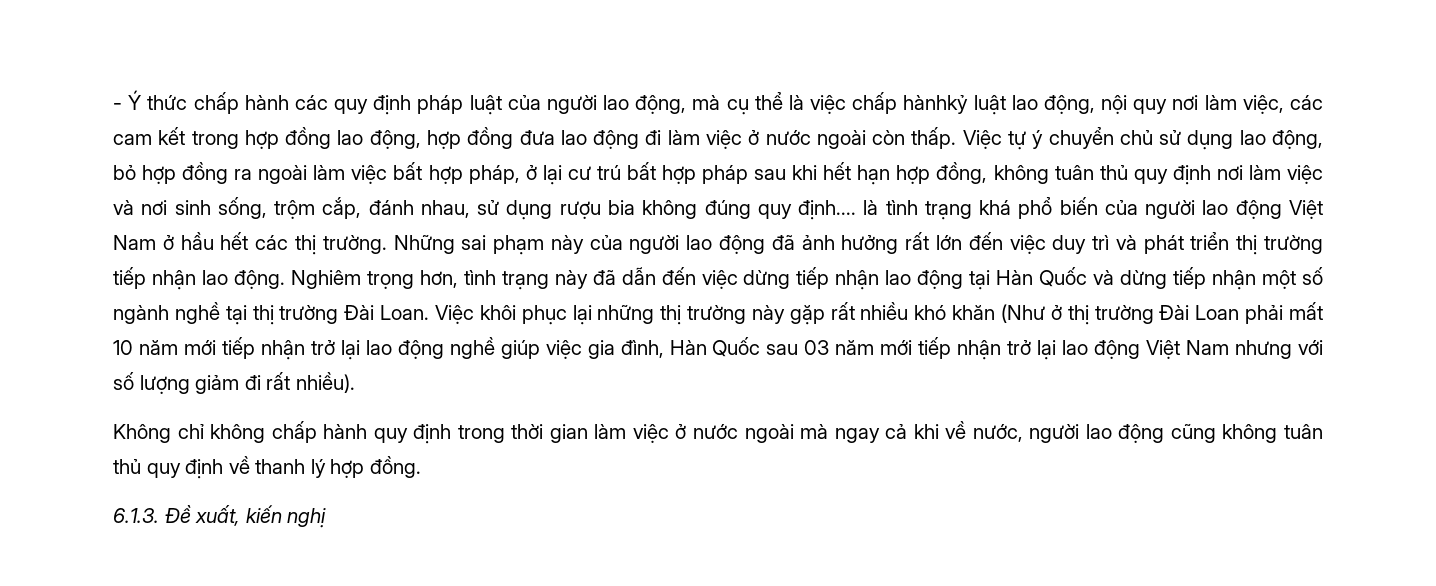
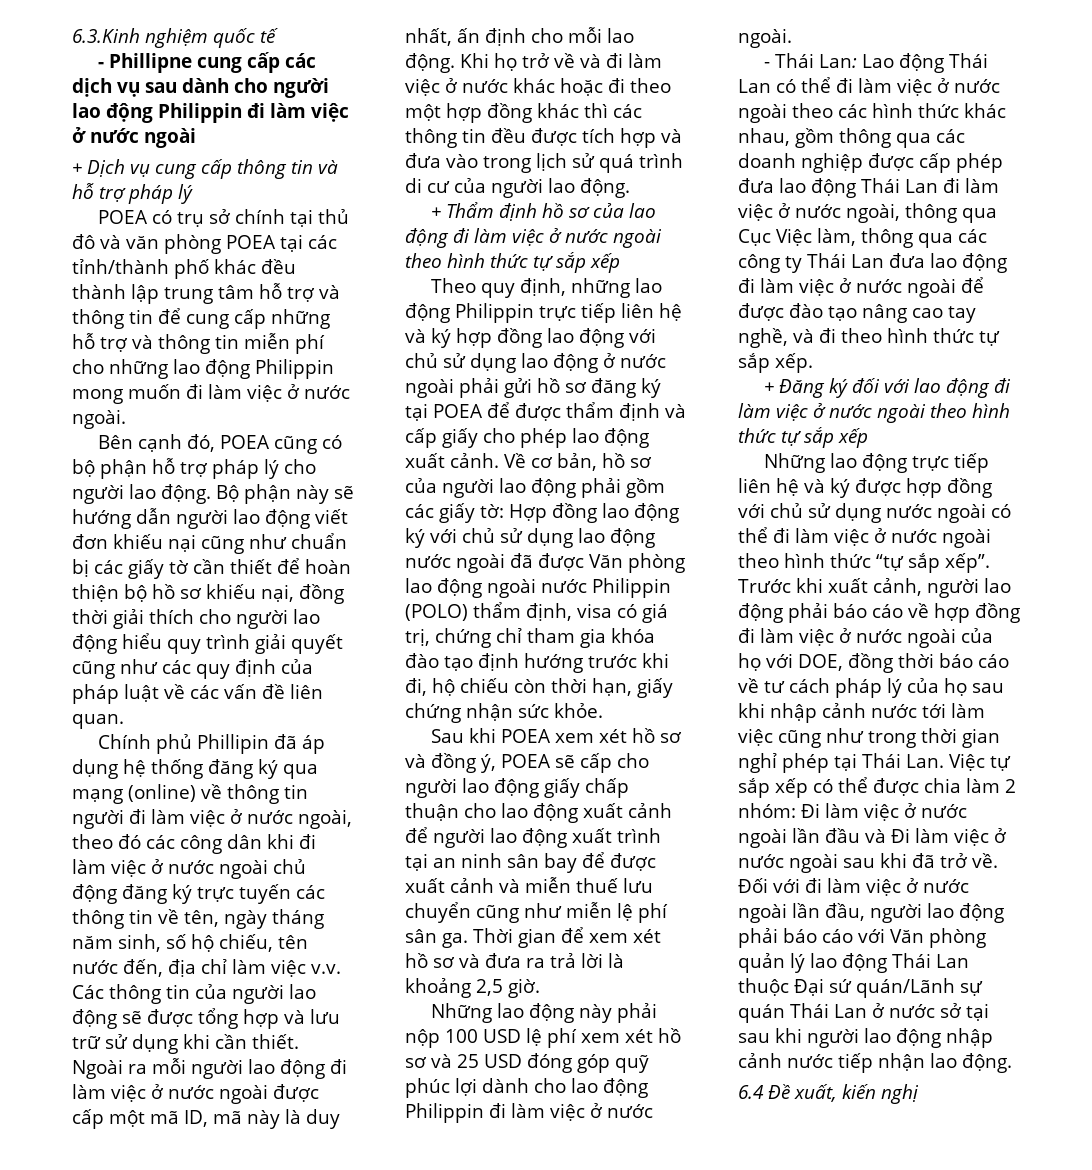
[113,90,289,114] - Ý thức chấp hành -> [72,28,278,48] [98,52,317,73] [72,78,329,98] [72,103,349,123] [72,127,196,148] [72,159,338,179] [72,183,193,204] [98,209,350,227] [72,234,337,254] [72,259,296,279] [72,283,340,304] [72,308,330,329] [72,333,325,354] [72,359,334,379] [72,384,350,404] [72,409,126,429] [98,434,343,454] [72,458,316,479] [72,484,354,504] [72,508,348,529] [72,533,347,554] [72,558,351,579] [72,584,344,604] [72,609,320,629] [72,633,343,654] [72,659,158,679] 6.3.Kinh nghiệm quốc tế // - Phillipne cung cấp các dịch vụ sau dành cho người lao động Philippin đi làm việc ở nước ngoài // + Dịch vụ cung cấp thông tin và hỗ trợ pháp lý // POEA có trụ sở chính tại thủ đô và văn phòng POEA tại các tỉnh/thành phố khác đều thành lập trung tâm hỗ trợ và thông tin để cung cấp những hỗ trợ và thông tin miễn phí cho những lao động Philippin mong muốn đi làm việc ở nước ngoài. // Bên cạnh đó, POEA cũng có bộ phận hỗ trợ pháp lý cho người lao động. Bộ phận này sẽ hướng dẫn người lao động viết đơn khiếu nại cũng như chuẩn bị các giấy tờ cần thiết để hoàn thiện bộ hồ sơ khiếu nại, đồng thời giải thích cho người lao động hiểu quy trình giải quyết cũng như
(412, 105) none -> [281,659,313,674] của
[507,92,1324,115] [113,127,514,149] của người lao động, mà cụ thể là việc chấp hànhkỷ luật lao động, nội quy nơi làm việc, các cam kết trong hợp đồng lao động, hợp đồng -> [164,684,323,699] [72,714,124,729] [98,734,326,754] [72,759,318,779] [72,784,308,804] [72,809,352,829] [72,834,316,854] [72,859,306,879] [72,884,325,904] [72,909,324,929] [72,934,308,952] [72,959,341,977] [72,984,316,1004] [72,1008,340,1029] [72,1034,299,1054] [72,1058,347,1079] [72,1084,319,1104] [72,1109,340,1129] [405,27,634,46] [405,53,662,73] [405,78,671,96] [405,103,642,123] [405,128,682,148] [405,153,683,173] [405,178,630,198] [431,202,657,221] [405,228,662,248] [405,252,620,273] [431,278,663,298] [405,303,682,323] [405,328,656,348] [405,353,666,373] [405,378,661,398] [405,402,686,421] [405,428,649,448] [405,453,652,471] [405,478,665,498] [405,503,679,523] [405,528,655,548] [405,553,685,573] [405,578,671,598] [405,602,668,623] [405,628,655,648] [405,653,669,673] [405,678,673,698] [405,703,603,723] [431,728,683,743] [405,753,649,773] [405,778,629,798] [405,803,672,823] [405,827,661,848] [405,852,656,873] [405,877,653,893] [405,902,668,923] [405,927,661,948] [405,953,624,968] [405,978,540,998] [431,1003,658,1023] [405,1028,681,1048] [405,1053,649,1073] [405,1078,648,1098] [405,1103,653,1123] [738,28,792,48] [764,53,989,73] [738,77,1000,96] [738,103,1006,123] [738,128,965,148] [738,153,1003,173] [738,178,999,198] [738,203,997,223] [738,228,987,248] [738,253,884,273] về các vấn đề liên quan. // Chính phủ Phillipin đã áp dụng hệ thống đăng ký qua mạng (online) về thông tin người đi làm việc ở nước ngoài, theo đó các công dân khi đi làm việc ở nước ngoài chủ động đăng ký trực tuyến các thông tin về tên, ngày tháng năm sinh, số hộ chiếu, tên nước đến, địa chỉ làm việc v.v. Các thông tin của người lao động sẽ được tổng hợp và lưu trữ sử dụng khi cần thiết. Ngoài ra mỗi người lao động đi làm việc ở nước ngoài được cấp một mã ID, mã này là duy nhất, ấn định cho mỗi lao động. Khi họ trở về và đi làm việc ở nước khác hoặc đi theo một hợp đồng khác thì các thông tin đều được tích hợp và đưa vào trong lịch sử quá trình di cư của người lao động. // + Thẩm định hồ sơ của lao động đi làm việc ở nước ngoài theo hình thức tự sắp xếp // Theo quy định, những lao động Philippin trực tiếp liên hệ và ký hợp đồng lao động với chủ sử dụng lao động ở nước ngoài phải gửi hồ sơ đăng ký tại POEA để được thẩm định và cấp giấy cho phép lao động xuất cảnh. Về cơ bản, hồ sơ của người lao động phải gồm các giấy tờ: Hợp đồng lao động ký với chủ sử dụng lao động nước ngoài đã được Văn phòng lao động ngoài nước Philippin (POLO) thẩm định, visa có giá trị, chứng chỉ tham gia khóa đào tạo định hướng trước khi đi, hộ chiếu còn thời hạn, giấy chứng nhận sức khỏe. // Sau khi POEA xem xét hồ sơ và đồng ý, POEA sẽ cấp cho người lao động giấy chấp thuận cho lao động xuất cảnh để người lao động xuất trình tại an ninh sân bay để được xuất cảnh và miễn thuế lưu chuyển cũng như miễn lệ phí sân ga. Thời gian để xem xét hồ sơ và đưa ra trả lời là khoảng 2,5 giờ. // Những lao động này phải nộp 100 USD lệ phí xem xét hồ sơ và 25 USD đóng góp quỹ phúc lợi dành cho lao động Philippin đi làm việc ở nước ngoài. // - Thái Lan: Lao động Thái Lan có thể đi làm việc ở nước ngoài theo các hình thức khác nhau, gồm thông qua các doanh nghiệp được cấp phép đưa lao động Thái Lan đi làm việc ở nước ngoài, thông qua Cục Việc làm, thông qua các công ty Thái Lan
[872,127,1324,150] [113,162,1324,185] [113,197,1324,220] [113,232,1324,255] [113,267,1323,290] [113,302,1324,325] [113,337,1323,360] [113,372,355,394] [113,421,1323,444] [113,456,421,479] [113,508,159,523] còn thấp. Việc tự ý chuyển chủ sử dụng lao động, bỏ hợp đồng ra ngoài làm việc bất hợp pháp, ở lại cư trú bất hợp pháp sau khi hết hạn hợp đồng, không tuân thủ quy định nơi làm việc và nơi sinh sống, trộm cắp, đánh nhau, sử dụng rượu bia không đúng quy định.... là tình trạng khá phổ biến của người lao động Việt Nam ở hầu hết các thị trường. Những sai phạm này của người lao động đã ảnh hưởng rất lớn đến việc duy trì và phát triển thị trường tiếp nhận lao động. Nghiêm trọng hơn, tình trạng này đã dẫn đến việc dừng tiếp nhận lao động tại Hàn Quốc và dừng tiếp nhận một số ngành nghề tại thị trường Đài Loan. Việc khôi phục lại những thị trường này gặp rất nhiều khó khăn (Như ở thị trường Đài Loan phải mất 10 năm mới tiếp nhận trở lại lao động nghề giúp việc gia đình, Hàn Quốc sau 03 năm mới tiếp nhận trở lại lao động Việt Nam nhưng với số lượng giảm đi rất nhiều). // Không chỉ không chấp hành quy định trong thời gian làm việc ở nước ngoài mà ngay cả khi về nước, người lao động cũng không tuân thủ quy định về thanh lý hợp đồng. // 6.1.3. -> [961,277,984,293] [738,303,976,323] [738,328,1000,348] [738,353,813,373] [764,378,1012,398] [738,403,1010,423] [738,427,868,448] [764,453,990,473] [738,478,992,498] [738,503,1011,523] [738,527,991,548] [738,553,990,573] [738,578,1011,598] [738,603,1020,623] [738,628,993,648] [738,653,1009,673] [738,678,1004,698] [738,703,985,723] [738,728,1000,748] [738,753,1011,773] [738,777,1016,798] [738,803,967,821] [738,828,1007,848] [738,853,998,873] [738,878,969,896] [738,903,1004,923] [738,928,986,948] [738,953,969,973] [738,978,983,998] [738,1003,989,1023] [738,1028,993,1048] [738,1053,1012,1073] [738,1085,764,1099] để được đào tạo nâng cao tay nghề, và đi theo hình thức tự sắp xếp. // + Đăng ký đối với lao động đi làm việc ở nước ngoài theo hình thức tự sắp xếp // Những lao động trực tiếp liên hệ và ký được hợp đồng với chủ sử dụng nước ngoài có thể đi làm việc ở nước ngoài theo hình thức “tự sắp xếp”. Trước khi xuất cảnh, người lao động phải báo cáo về hợp đồng đi làm việc ở nước ngoài của họ với DOE, đồng thời báo cáo về tư cách pháp lý của họ sau khi nhập cảnh nước tới làm việc cũng như trong thời gian nghỉ phép tại Thái Lan. Việc tự sắp xếp có thể được chia làm 2 nhóm: Đi làm việc ở nước ngoài lần đầu và Đi làm việc ở nước ngoài sau khi đã trở về. Đối với đi làm việc ở nước ngoài lần đầu, người lao động phải báo cáo với Văn phòng quản lý lao động Thái Lan thuộc Đại sứ quán/Lãnh sự quán Thái Lan ở nước sở tại sau khi người lao động nhập cảnh nước tiếp nhận lao động. // 6.4

